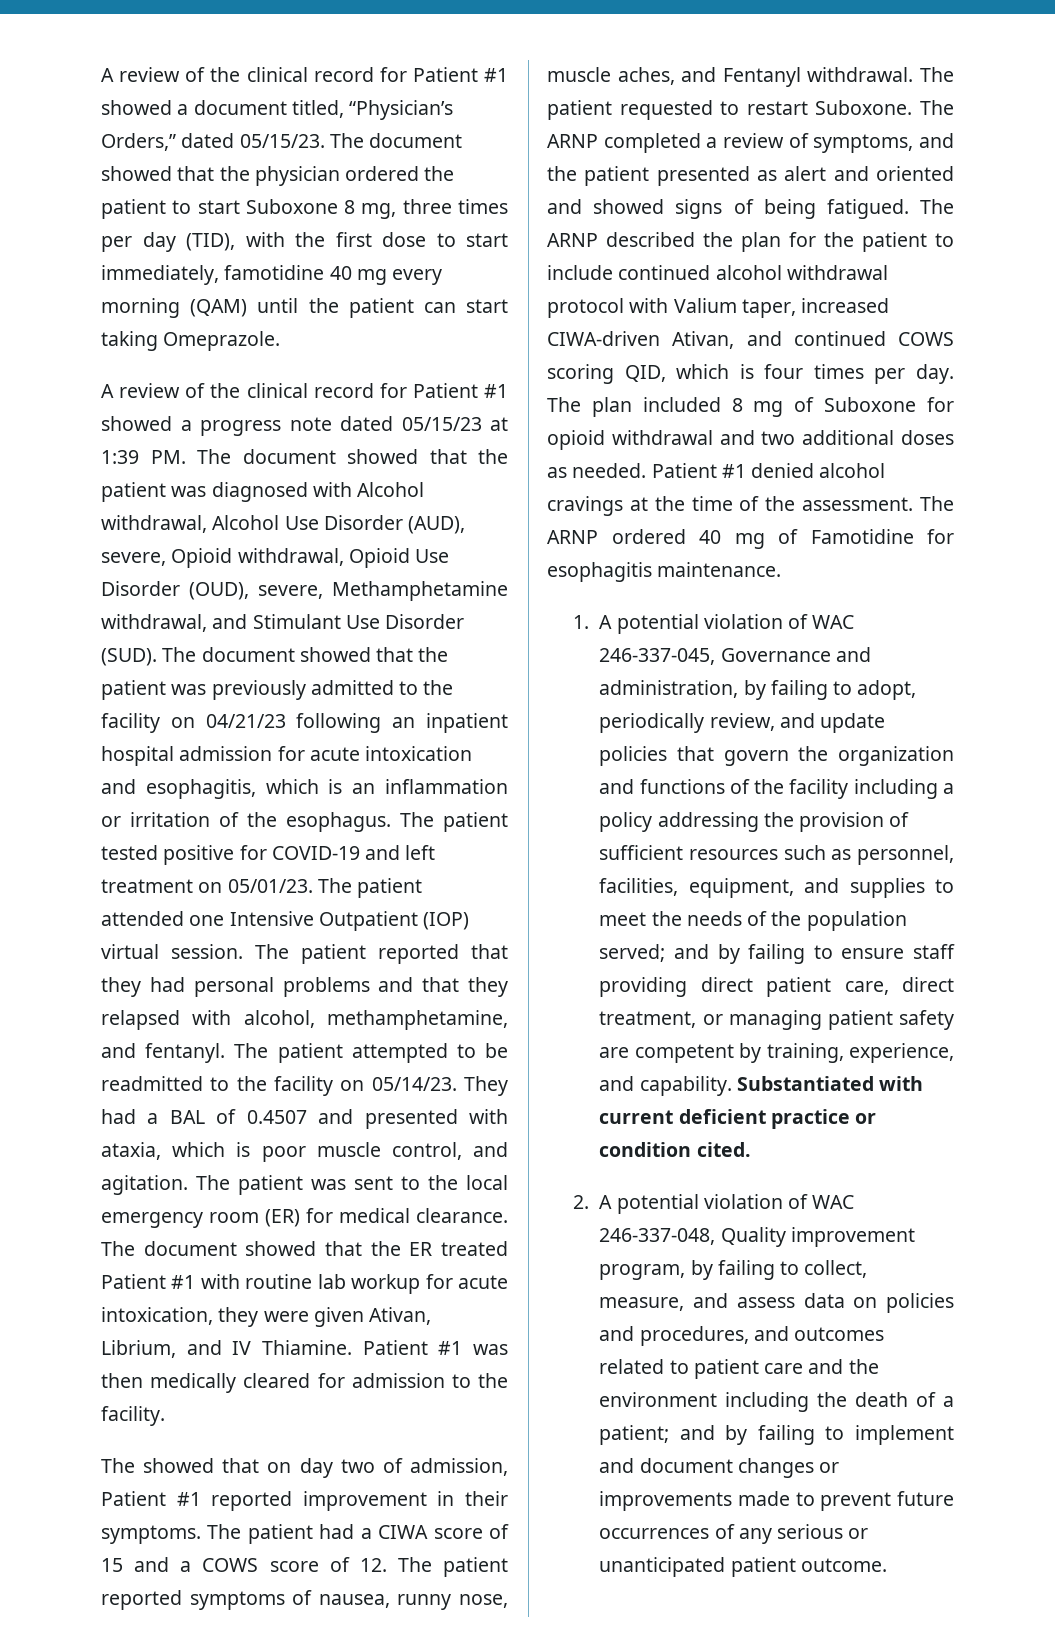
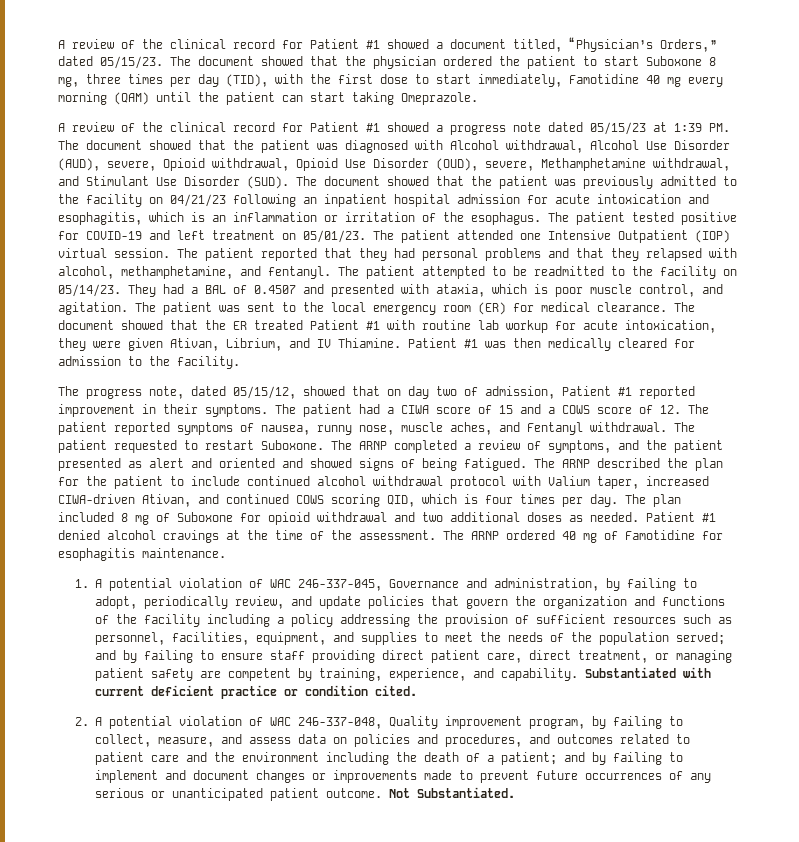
[224,265,325,280] famotidine -> [569,74,639,84] Famotidine
(135, 1465) none -> [86,386,296,399] progress note, dated 05/15/12,
(887, 1565) none -> [388,787,515,798] Not Substantiated.

